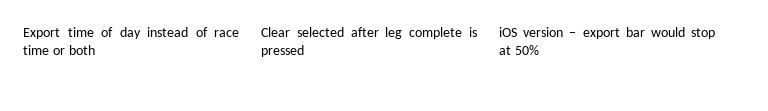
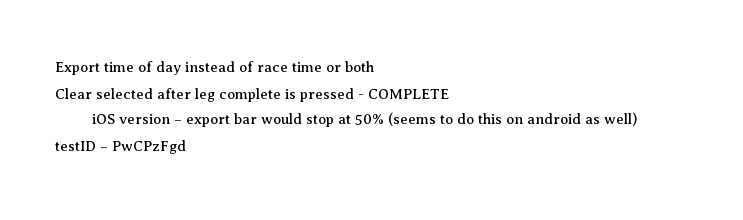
(304, 51) none -> [358,89,449,99] - COMPLETE
(539, 50) none -> [387,112,637,126] [55,140,186,154] (seems to do this on android as well) // testID – PwCPzFgd

